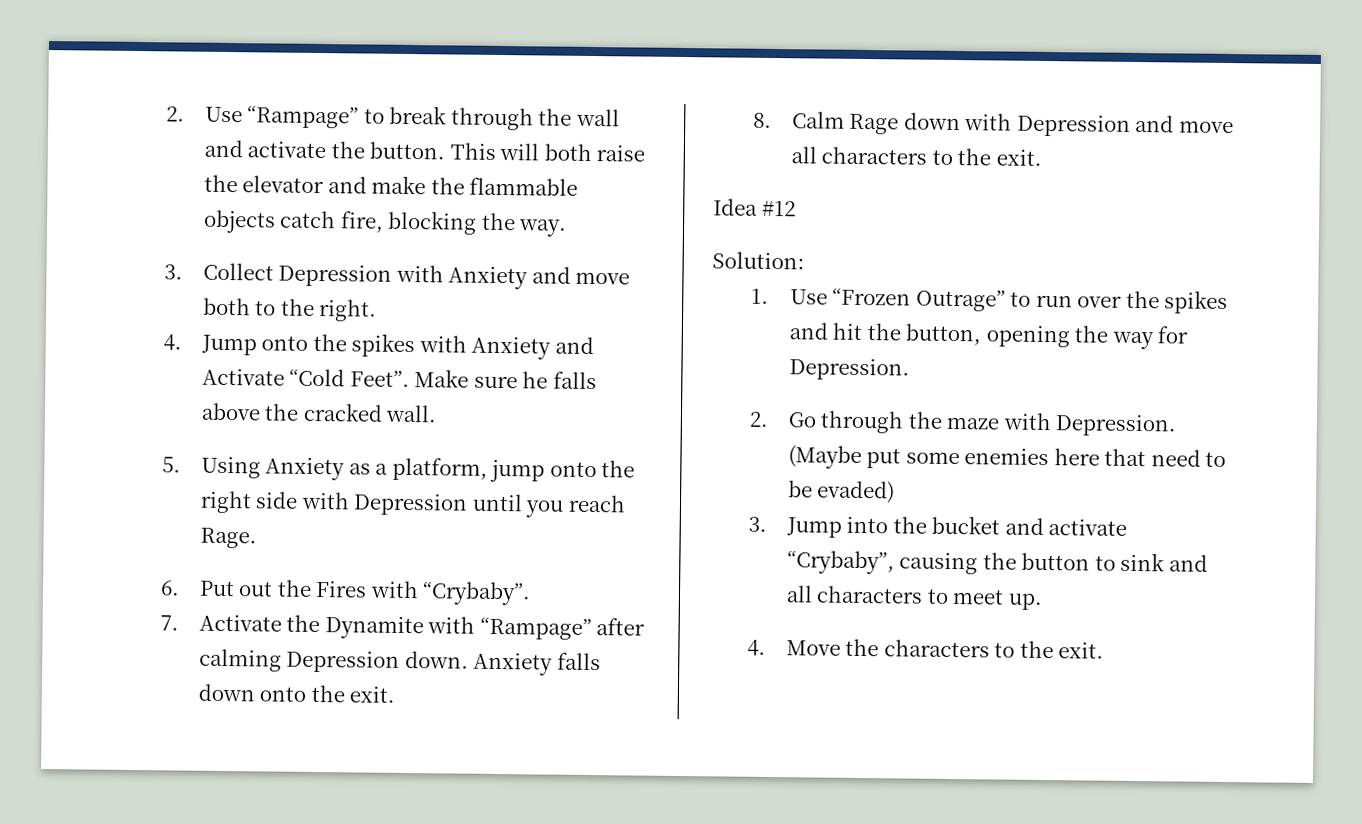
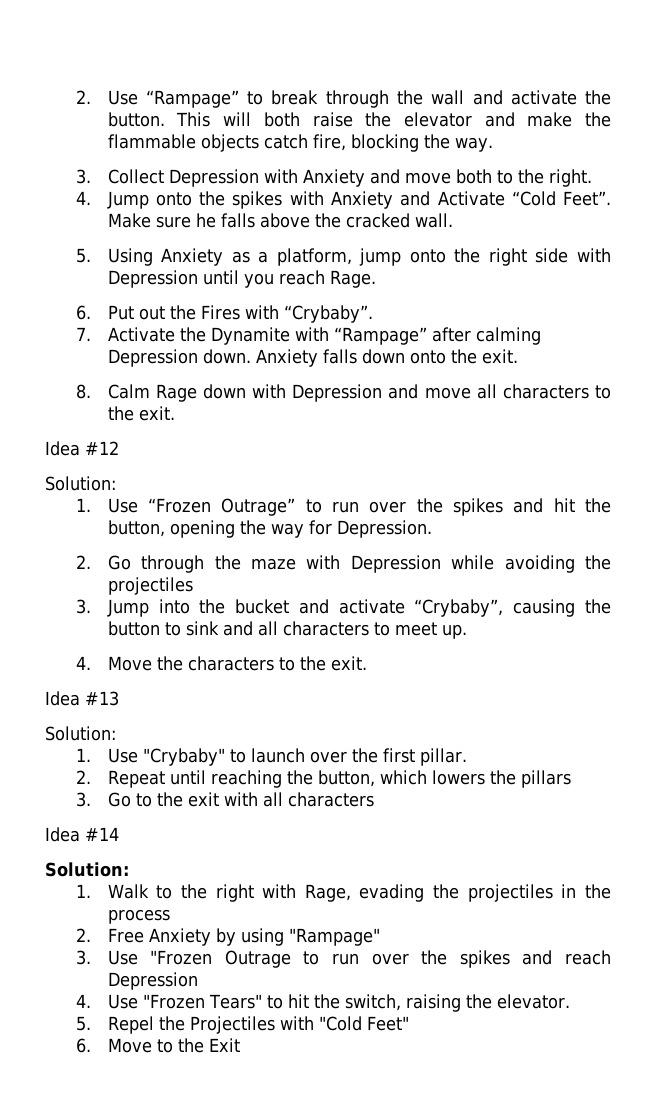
[1055,414,1177,437] [787,445,1227,469] [787,480,896,504] Depression. (Maybe put some enemies here that need to be evaded) -> [350,555,611,573] [107,577,193,595] Depression while avoiding the projectiles
(1105, 650) none -> [45,691,119,706] [45,726,116,741] [76,748,467,766] [76,770,571,788] [76,792,374,807] [45,827,119,842] [45,862,129,877] [76,884,611,902] [107,909,170,924] [76,928,380,946] [76,950,611,968] [107,972,198,990] [76,994,570,1012] [76,1016,409,1034] [76,1038,240,1053] // Idea #13 // Solution: // 1. Use "Crybaby" to launch over the first pillar. // 2. Repeat until reaching the button, which lowers the pillars // 3. Go to the exit with all characters // Idea #14 // Solution: // 1. Walk to the right with Rage, evading the projectiles in the process // 2. Free Anxiety by using "Rampage" // 3. Use "Frozen Outrage to run over the spikes and reach Depression // 4. Use "Frozen Tears" to hit the switch, raising the elevator. // 5. Repel the Projectiles with "Cold Feet" // 6. Move to the Exit

